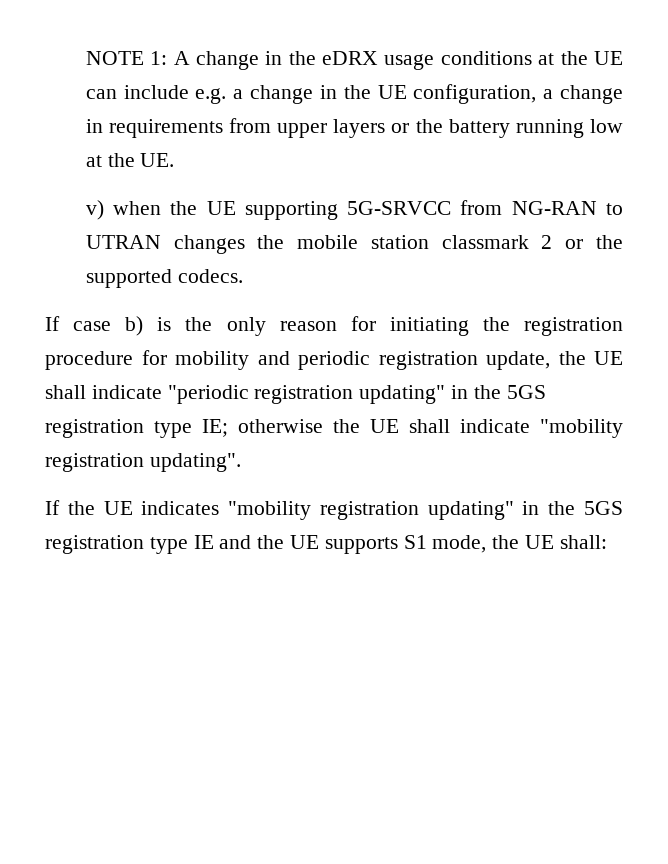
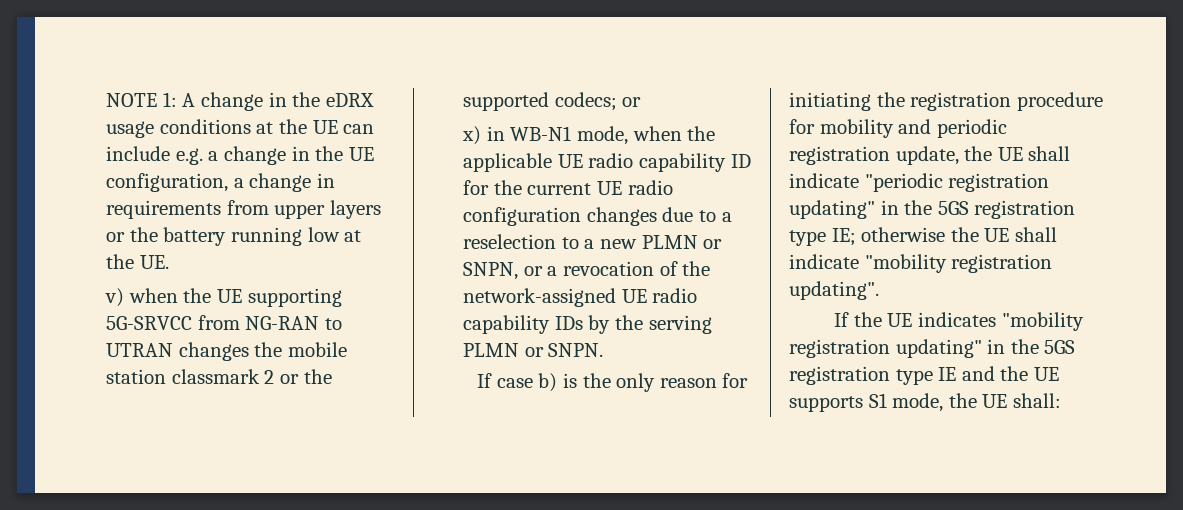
[177,269,243,283] codecs. -> [554,92,642,111] [462,126,716,145] [463,153,751,172] [463,180,673,195] [463,207,732,226] [463,234,723,249] [463,261,711,280] [463,288,698,307] [463,315,712,334] [463,343,604,357] codecs; or // x) in WB-N1 mode, when the applicable UE radio capability ID for the current UE radio configuration changes due to a reselection to a new PLMN or SNPN, or a revocation of the network-assigned UE radio capability IDs by the serving PLMN or SNPN.

